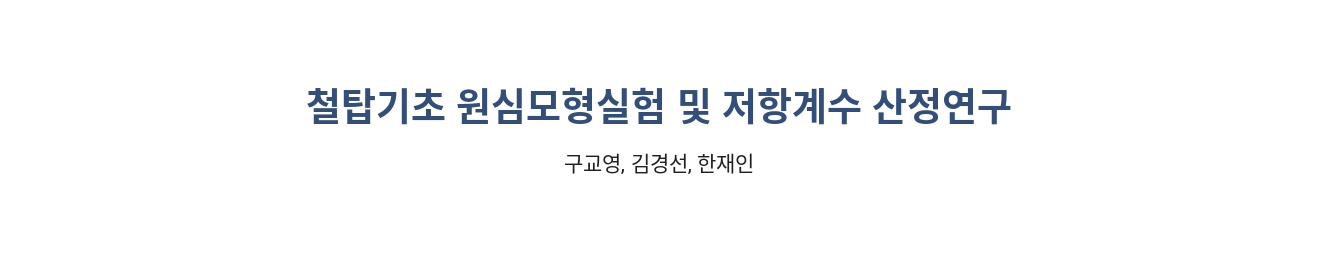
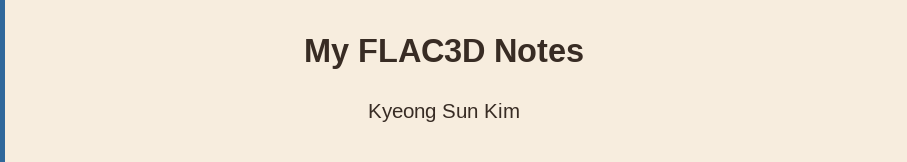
[305,87,1013,125] [563,153,755,175] 철탑기초 원심모형실험 및 저항계수 산정연구 // 구교영, 김경선, 한재인 -> [303,39,584,69] [367,103,520,122] My FLAC3D Notes // Kyeong Sun Kim

